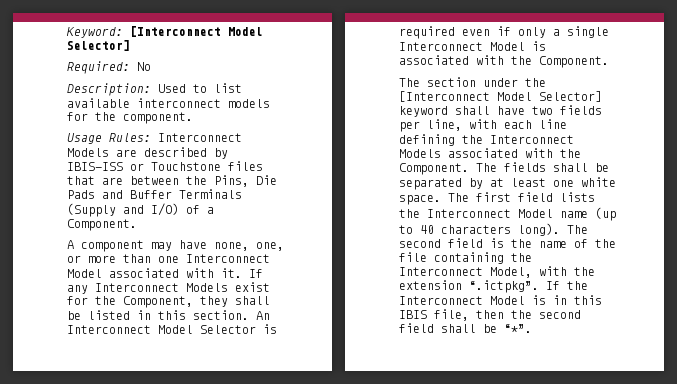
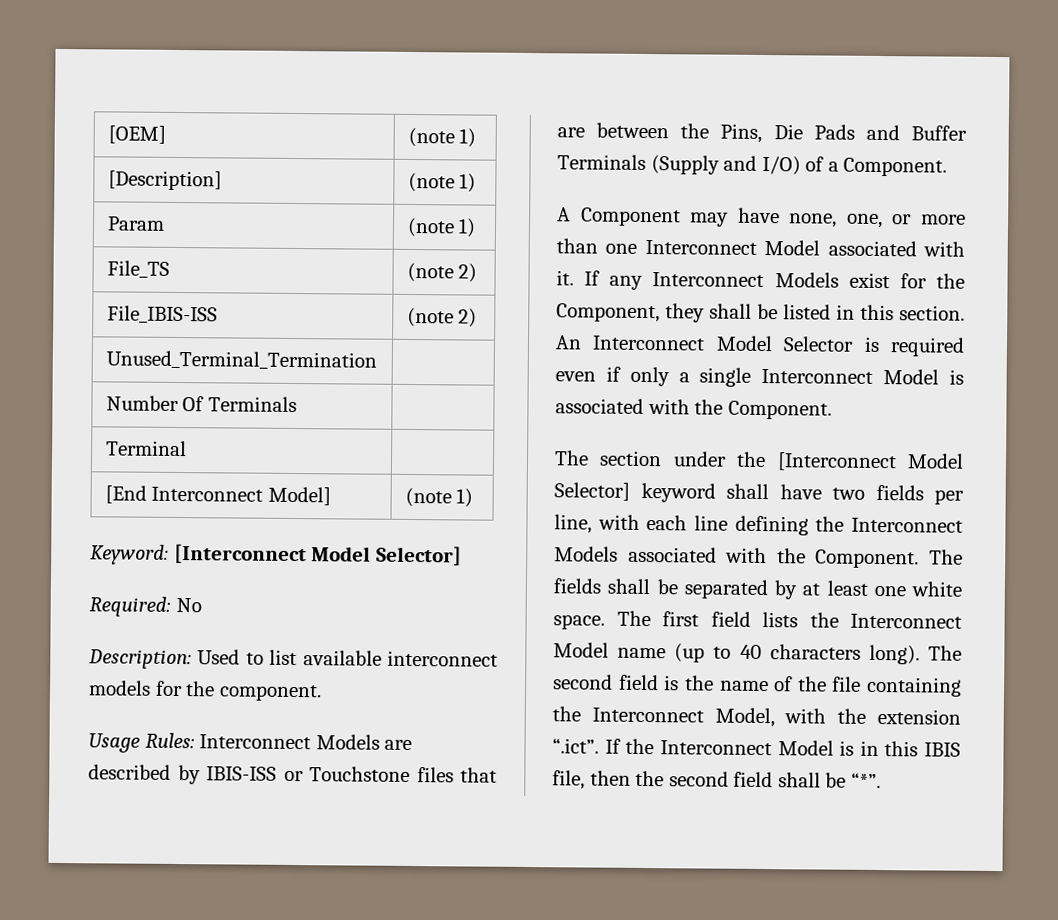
(66, 32) none -> [107,125,166,144] [407,127,477,148] [107,170,222,191] [407,172,477,193] [106,216,165,231] [406,217,477,238] [106,260,170,278] [406,262,478,283] [106,305,218,324] [406,307,478,328] [105,350,377,370] [105,395,297,413] [105,440,187,457] [104,485,331,506] [404,487,474,508] [OEM] | (note 1) // [Description] | (note 1) // Param | (note 1) // File_TS | (note 2) // File_IBIS-ISS | (note 2) // Unused_Terminal_Termination | // Number Of Terminals | // Terminal | // [End Interconnect Model] | (note 1) //
[81,240,144,252] component -> [580,207,681,227] Component
[469,280,539,293] “.ictpkg”. -> [552,738,599,754] “.ict”.

